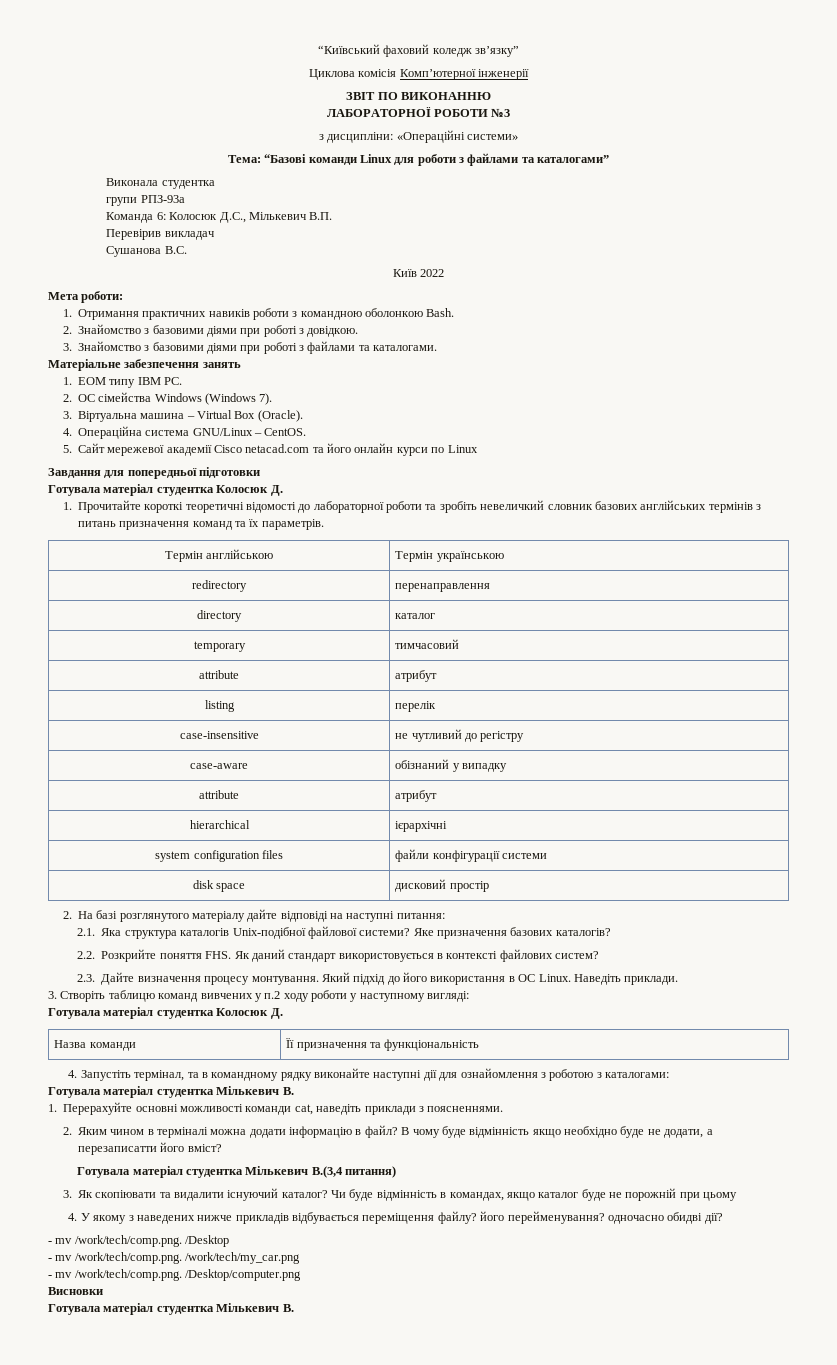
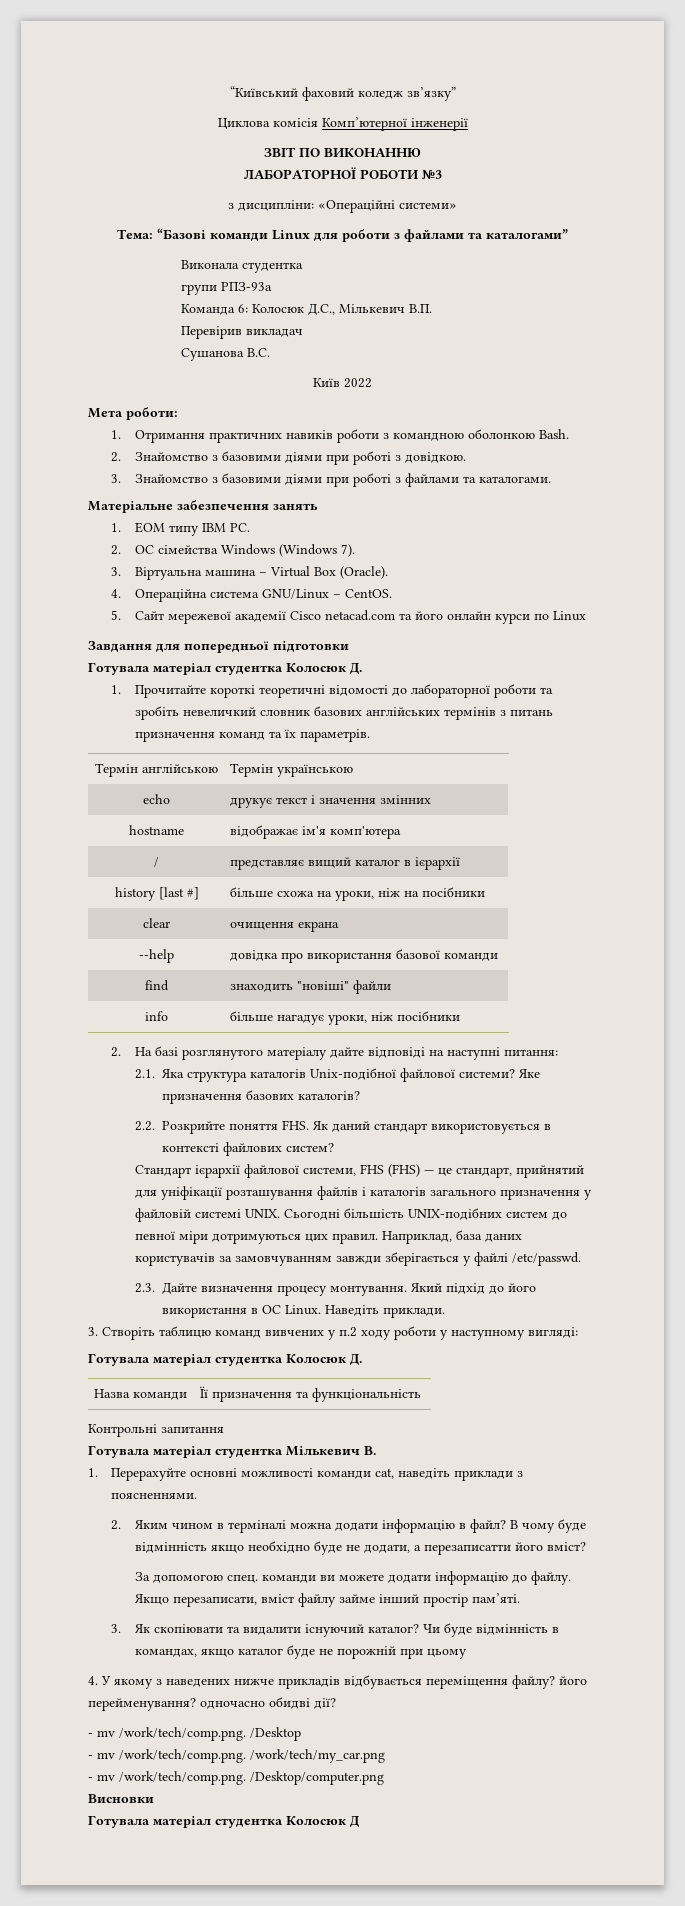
[192,580,247,592] [395,583,491,592] [197,610,242,622] [395,613,436,619] [193,641,246,652] [395,639,460,649] [199,670,239,679] [395,670,438,682] [204,700,235,712] [395,701,437,712] [179,731,259,739] [395,729,525,742] [190,763,248,769] [395,759,508,772] [199,790,239,799] [395,790,438,802] [189,820,250,829] [395,821,448,832] [155,850,283,862] [395,849,548,862] [192,880,246,892] [395,879,489,892] redirectory | перенаправлення // directory | каталог // temporary | тимчасовий // attribute | атрибут // listing | перелік // case-insensitive | не чутливий до регістру // case-aware | обізнаний у випадку // attribute | атрибут // hierarchical | ієрархічні // system configuration files | файли конфігурації системи // disk space | дисковий простір -> [143,794,170,804] [229,795,431,808] [129,825,184,835] [229,825,401,839] [154,857,159,867] [229,857,460,870] [114,887,199,901] [229,887,485,901] [143,918,170,928] [229,921,339,932] [139,949,174,963] [229,949,498,963] [145,980,169,991] [229,980,391,994] [145,1011,168,1021] [229,1011,460,1025] echo | друкує текст і значення змінних // hostname | відображає ім'я комп'ютера // / | представляє вищий каталог в ієрархії // history [last #] | більше схожа на уроки, ніж на посібники // clear | очищення екрана // --help | довідка про використання базової команди // find | знаходить "новіші" файли // info | більше нагадує уроки, ніж посібники
(600, 955) none -> [134,1164,584,1178] [134,1186,592,1200] [134,1208,567,1222] [134,1230,522,1244] [134,1252,581,1266] // Стандарт ієрархії файлової системи, FHS (FHS) — це стандарт, прийнятий для уніфікації розташування файлів і каталогів загального призначення у файловій системі UNIX. Сьогодні більшість UNIX-подібних систем до певної міри дотримуються цих правил. Наприклад, база даних користувачів за замовчуванням завжди зберігається у файлі /etc/passwd.
[68,1068,670,1081] 4. Запустіть термінал, та в командному рядку виконайте наступні дії для ознайомлення з роботою з каталогами: -> [88,1424,224,1437] Контрольні запитання
[77,1166,397,1178] Готувала матеріал студентка Мількевич В.(3,4 питання) -> [134,1571,571,1585] [134,1593,520,1607] За допомогою спец. команди ви можете додати інформацію до файлу. Якщо перезаписати, вміст файлу займе інший простір пам’яті.
[216,1303,294,1312] Мількевич В. -> [286,1816,359,1828] Колосюк Д

